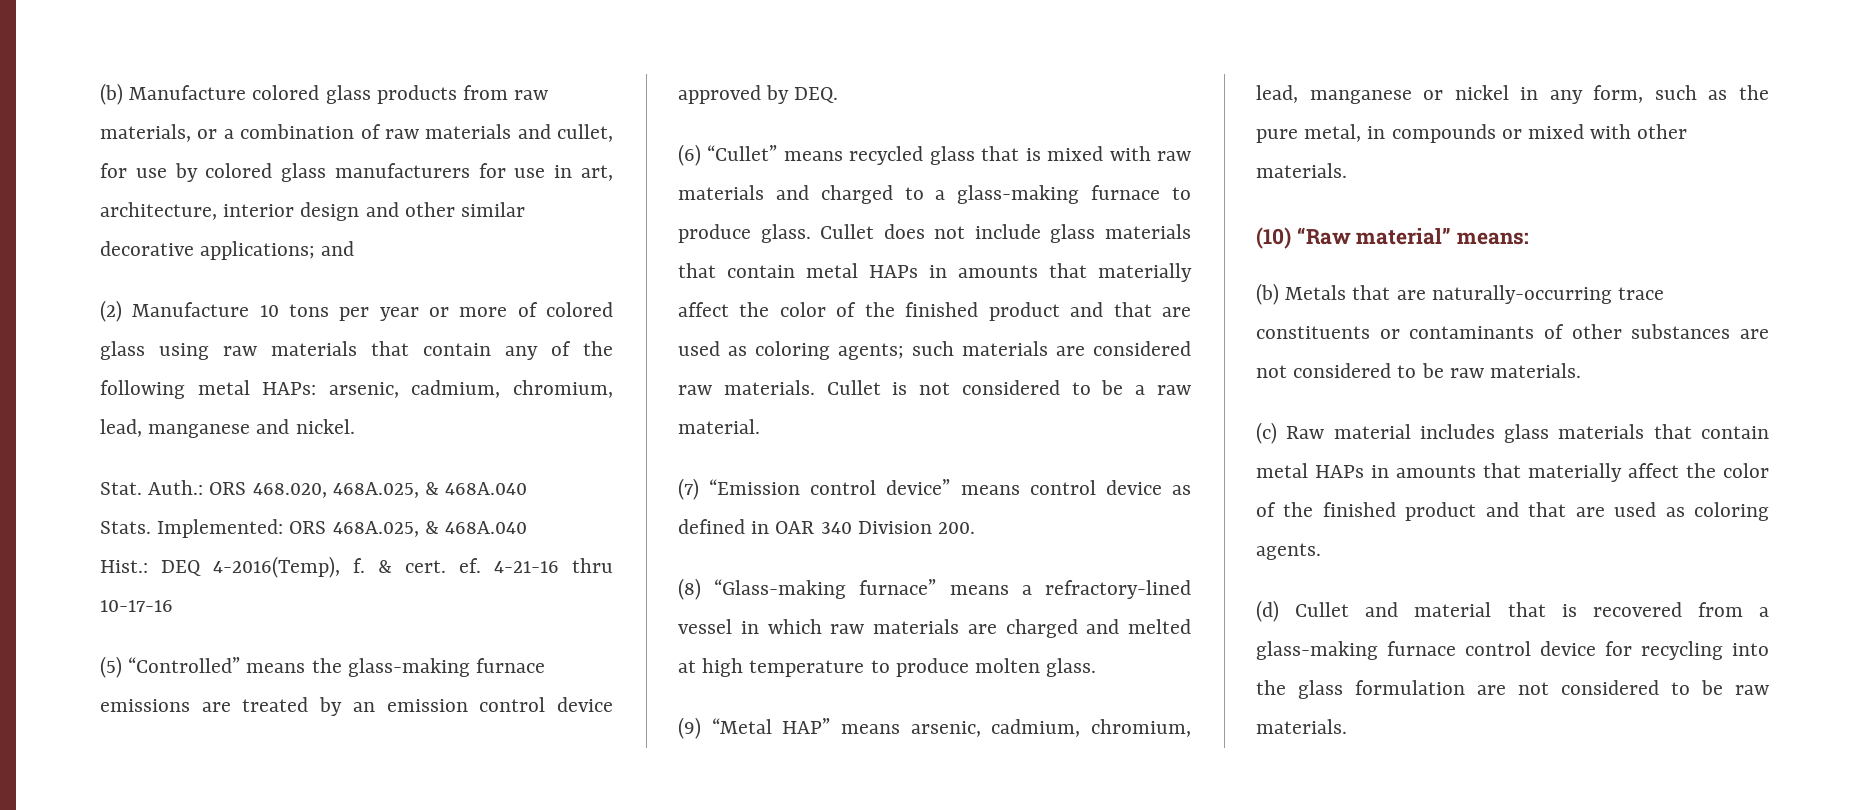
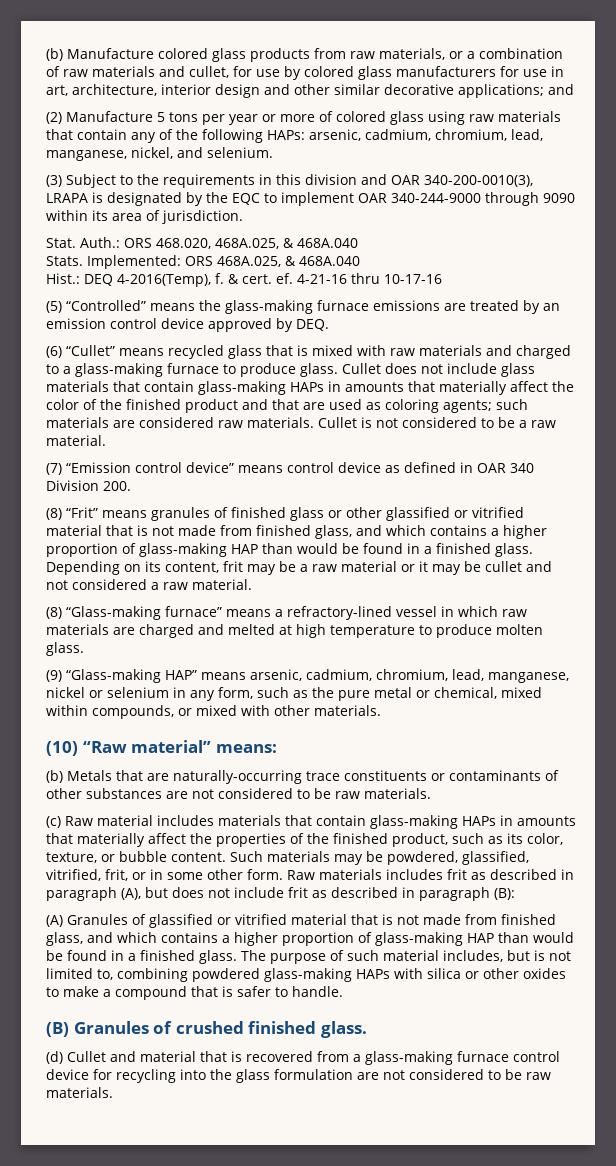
[259,305,279,317] 10 -> [157,112,165,122] 5
[197,380,250,395] metal -> (263, 136) none
[148,419,355,438] manganese and nickel. -> [46,147,273,161] [46,174,533,188] [46,192,575,206] [46,210,243,224] manganese, nickel, and selenium. // (3) Subject to the requirements in this division and OAR 340-200-0010(3), LRAPA is designated by the EQC to implement OAR 340-244-9000 through 9090 within its area of jurisdiction.
[806,263,858,278] metal -> [198,381,286,395] glass-making
(976, 528) none -> [46,507,524,521] [46,525,547,539] [46,543,533,557] [46,561,552,575] [46,579,252,590] // (8) “Frit” means granules of finished glass or other glassified or vitrified material that is not made from finished glass, and which contains a higher proportion of glass-making HAP than would be found in a finished glass. Depending on its content, frit may be a raw material or it may be cullet and not considered a raw material.
[711,718,772,734] “Metal -> [66,669,161,683] “Glass-making
[1309,85,1509,104] manganese or nickel -> [488,672,569,683] [46,687,169,698] manganese, nickel or selenium
[1304,124,1496,143] metal, in compounds -> [374,687,542,699] [46,705,174,719] metal or chemical, mixed within compounds,
[1504,424,1769,443] [1256,463,1769,482] [1256,502,1769,521] [1256,543,1321,560] glass materials that contain metal HAPs in amounts that materially affect the color of the finished product and that are used as coloring agents. -> [218,815,576,829] [46,833,563,847] [46,851,529,865] [46,869,574,881] [46,887,515,901] [46,914,556,928] [46,932,574,946] [46,950,571,964] [46,968,566,982] [46,986,343,1000] [46,1021,367,1038] materials that contain glass-making HAPs in amounts that materially affect the properties of the finished product, such as its color, texture, or bubble content. Such materials may be powdered, glassified, vitrified, frit, or in some other form. Raw materials includes frit as described in paragraph (A), but does not include frit as described in paragraph (B): // (A) Granules of glassified or vitrified material that is not made from finished glass, and which contains a higher proportion of glass-making HAP than would be found in a finished glass. The purpose of such material includes, but is not limited to, combining powdered glass-making HAPs with silica or other oxides to make a compound that is safer to handle. // (B) Granules of crushed finished glass.

